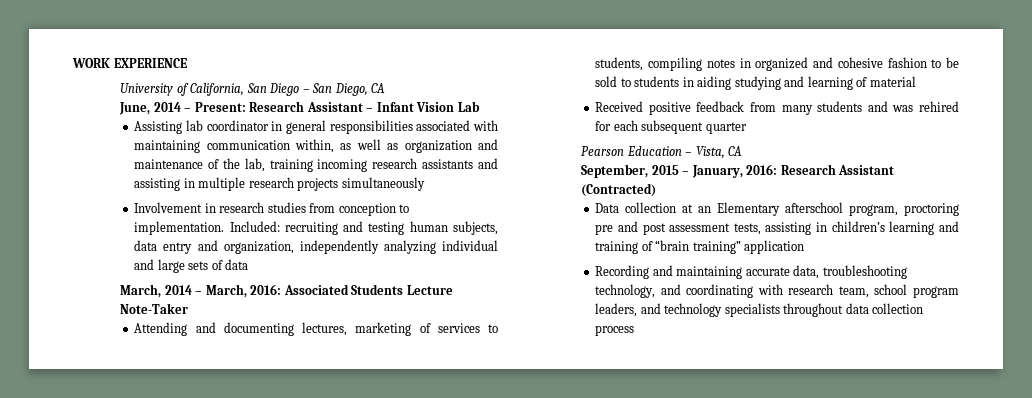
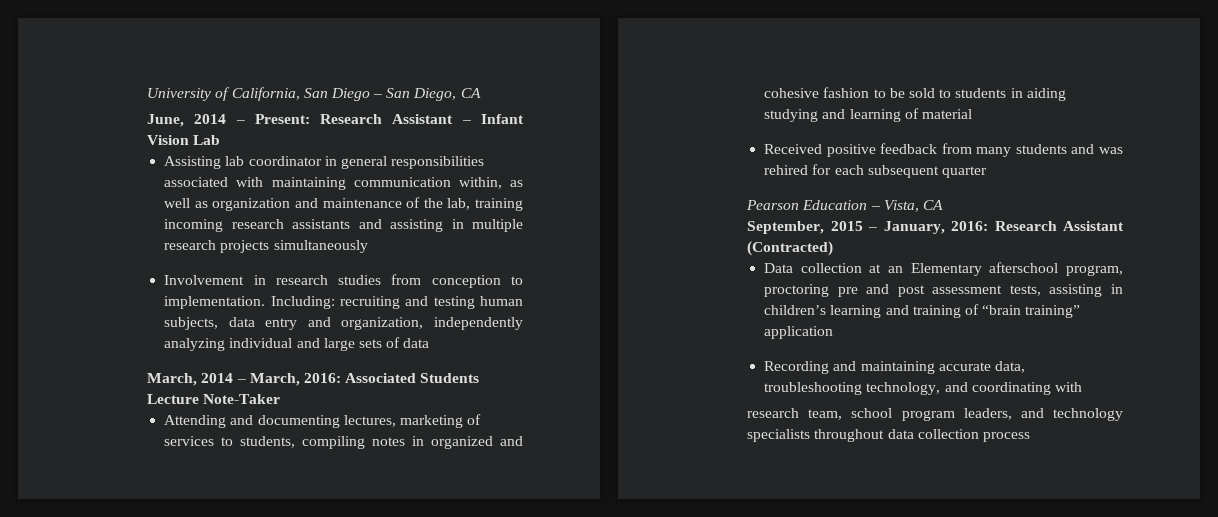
[72,58,187,68] WORK EXPERIENCE // -> (147, 94) none
[229,221,280,232] Included: -> [270,296,335,309] Including:
(783, 289) none -> (1082, 387) //

